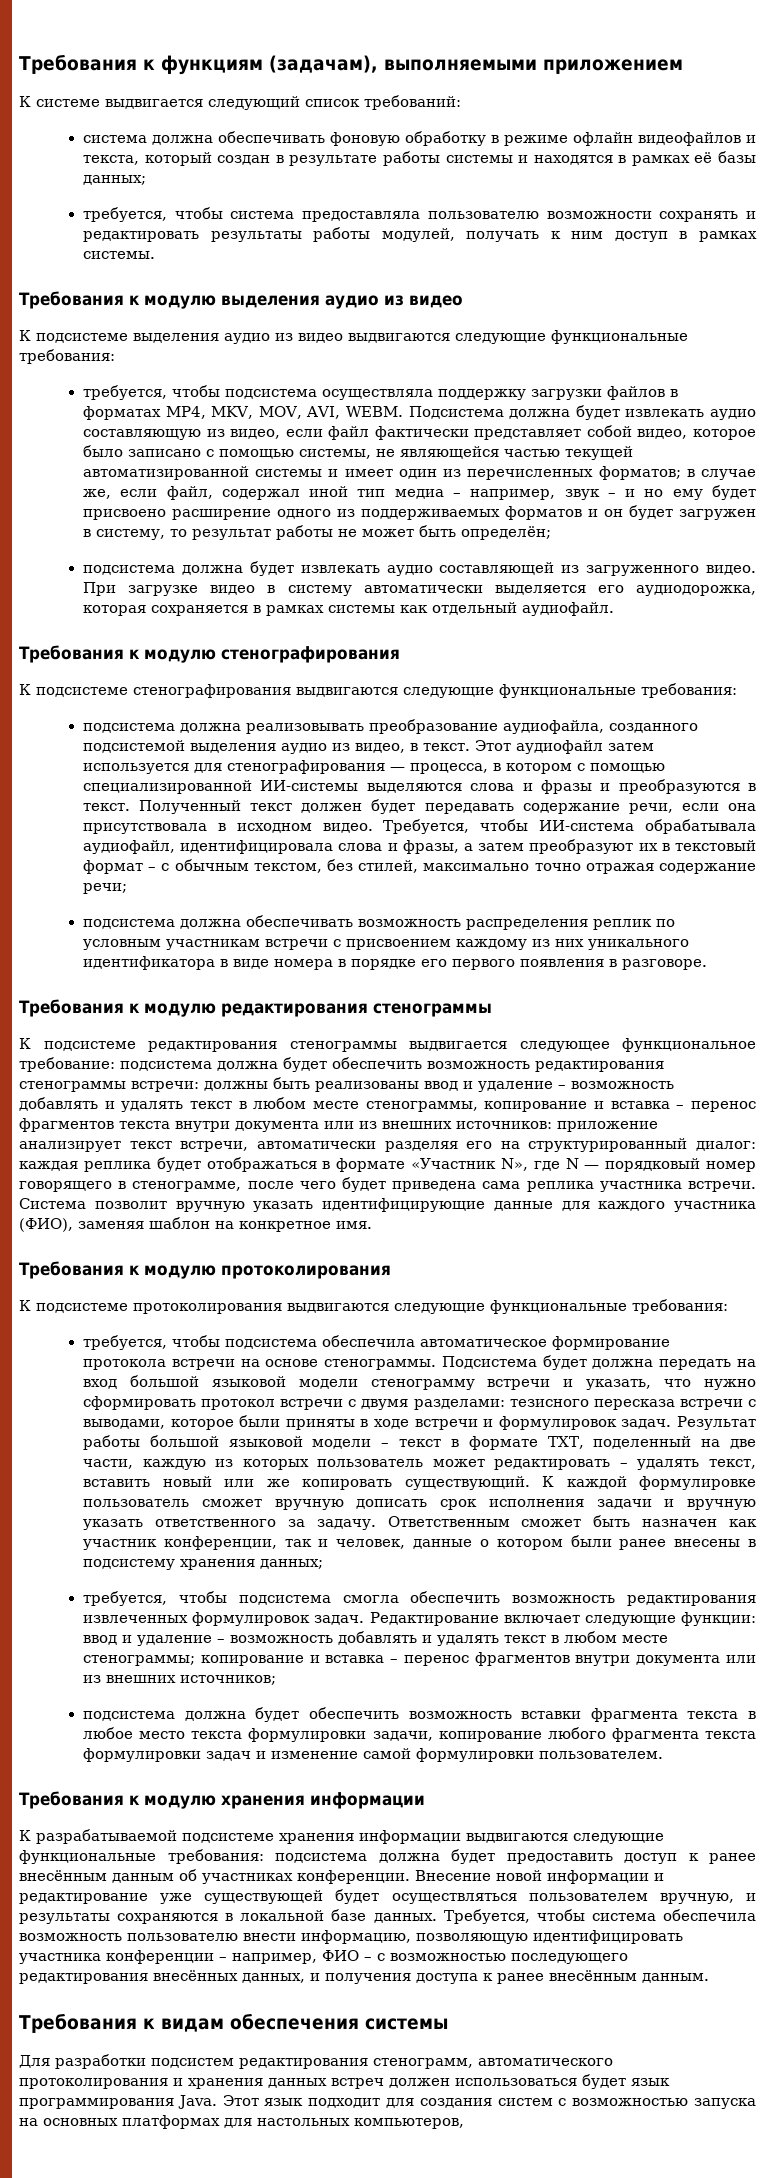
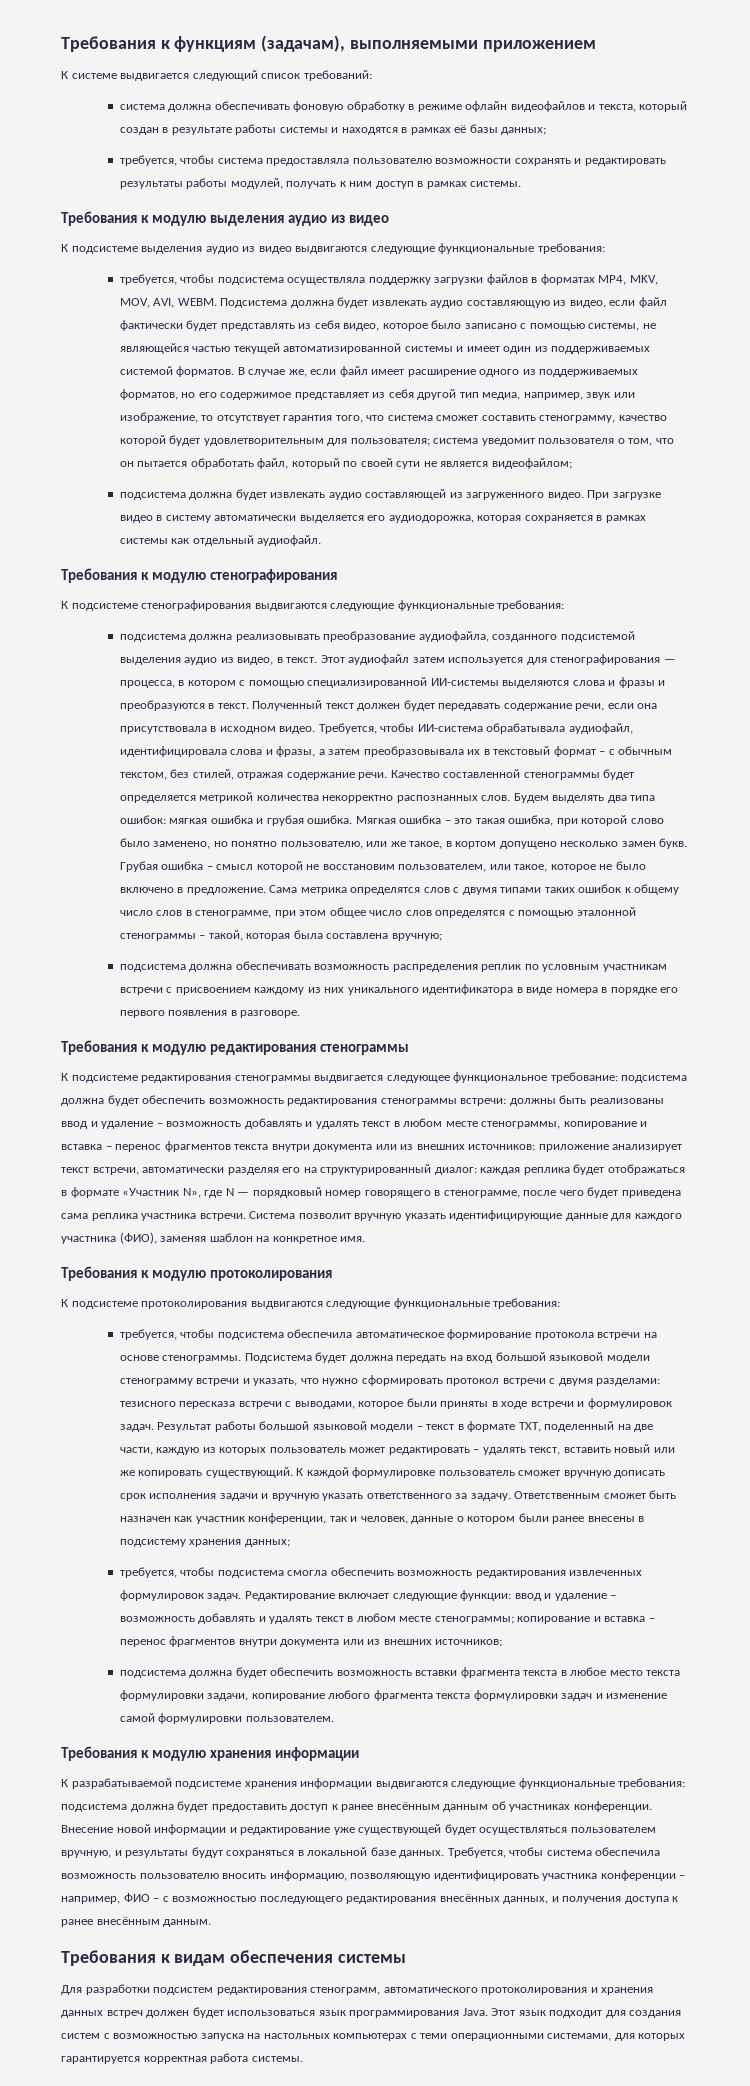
[474,425,632,440] представляет собой -> [186,320,340,331] будет представлять из себя
[467,466,756,480] [82,485,757,500] [82,505,756,520] [82,525,551,540] перечисленных форматов; в случае же, если файл, содержал иной тип медиа – например, звук – и но ему будет присвоено расширение одного из поддерживаемых форматов и он будет загружен в систему, то результат работы не может быть определён; -> [551,346,651,354] [119,366,639,377] [119,389,635,400] [119,412,667,423] [119,435,674,446] [119,458,572,469] поддерживаемых системой форматов. В случае же, если файл имеет расширение одного из поддерживаемых форматов, но его содержимое представляет из себя другой тип медиа, например, звук или изображение, то отсутствует гарантия того, что система сможет составить стенограмму, качество которой будет удовлетворительным для пользователя; система уведомит пользователя о том, что он пытается обработать файл, который по своей сути не является видеофайлом;
[529,839,634,854] преобразуют -> [363,746,464,757] преобразовывала
[423,863,756,874] [82,883,127,894] максимально точно отражая содержание речи; -> [237,769,635,780] [119,792,656,803] [119,815,664,826] [119,838,688,849] [119,861,646,872] [119,884,680,895] [119,907,636,918] [119,930,442,941] отражая содержание речи. Качество составленной стенограммы будет определяется метрикой количества некорректно распознанных слов. Будем выделять два типа ошибок: мягкая ошибка и грубая ошибка. Мягкая ошибка – это такая ошибка, при которой слово было заменено, но понятно пользователю, или же такое, в кортом допущено несколько замен букв. Грубая ошибка – смысл которой не восстановим пользователем, или такое, которое не было включено в предложение. Сама метрика определятся слов с двумя типами таких ошибок к общему число слов в стенограмме, при этом общее число слов определятся с помощью эталонной стенограммы – такой, которая была составлена вручную;
[117,1913,219,1924] сохраняются -> [191,1847,295,1858] будут сохраняться
[243,1933,296,1941] внести -> [222,1873,267,1879] вносить
[455,2074,626,2089] использоваться будет -> [192,2007,316,2018] будет использоваться
[43,2115,464,2129] основных платформах для настольных компьютеров, -> [263,2033,686,2041] [61,2053,303,2064] настольных компьютерах с теми операционными системами, для которых гарантируется корректная работа системы.

